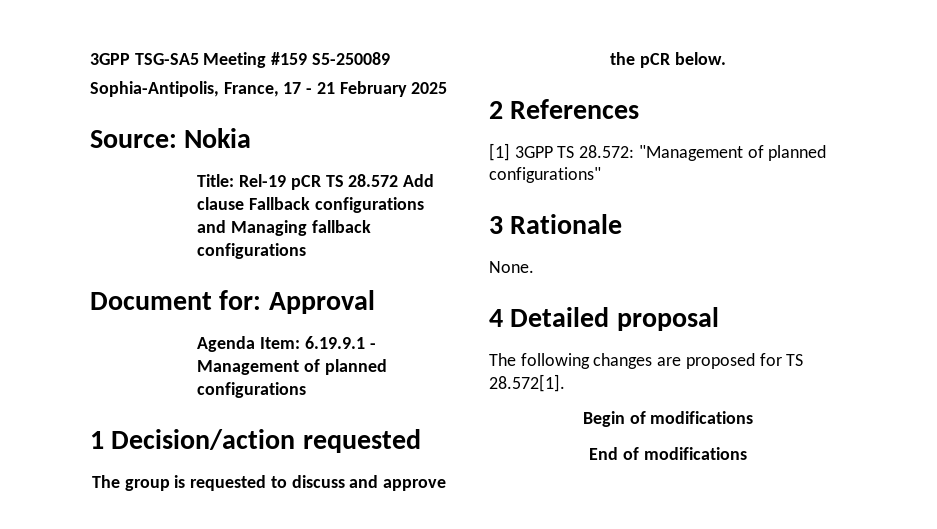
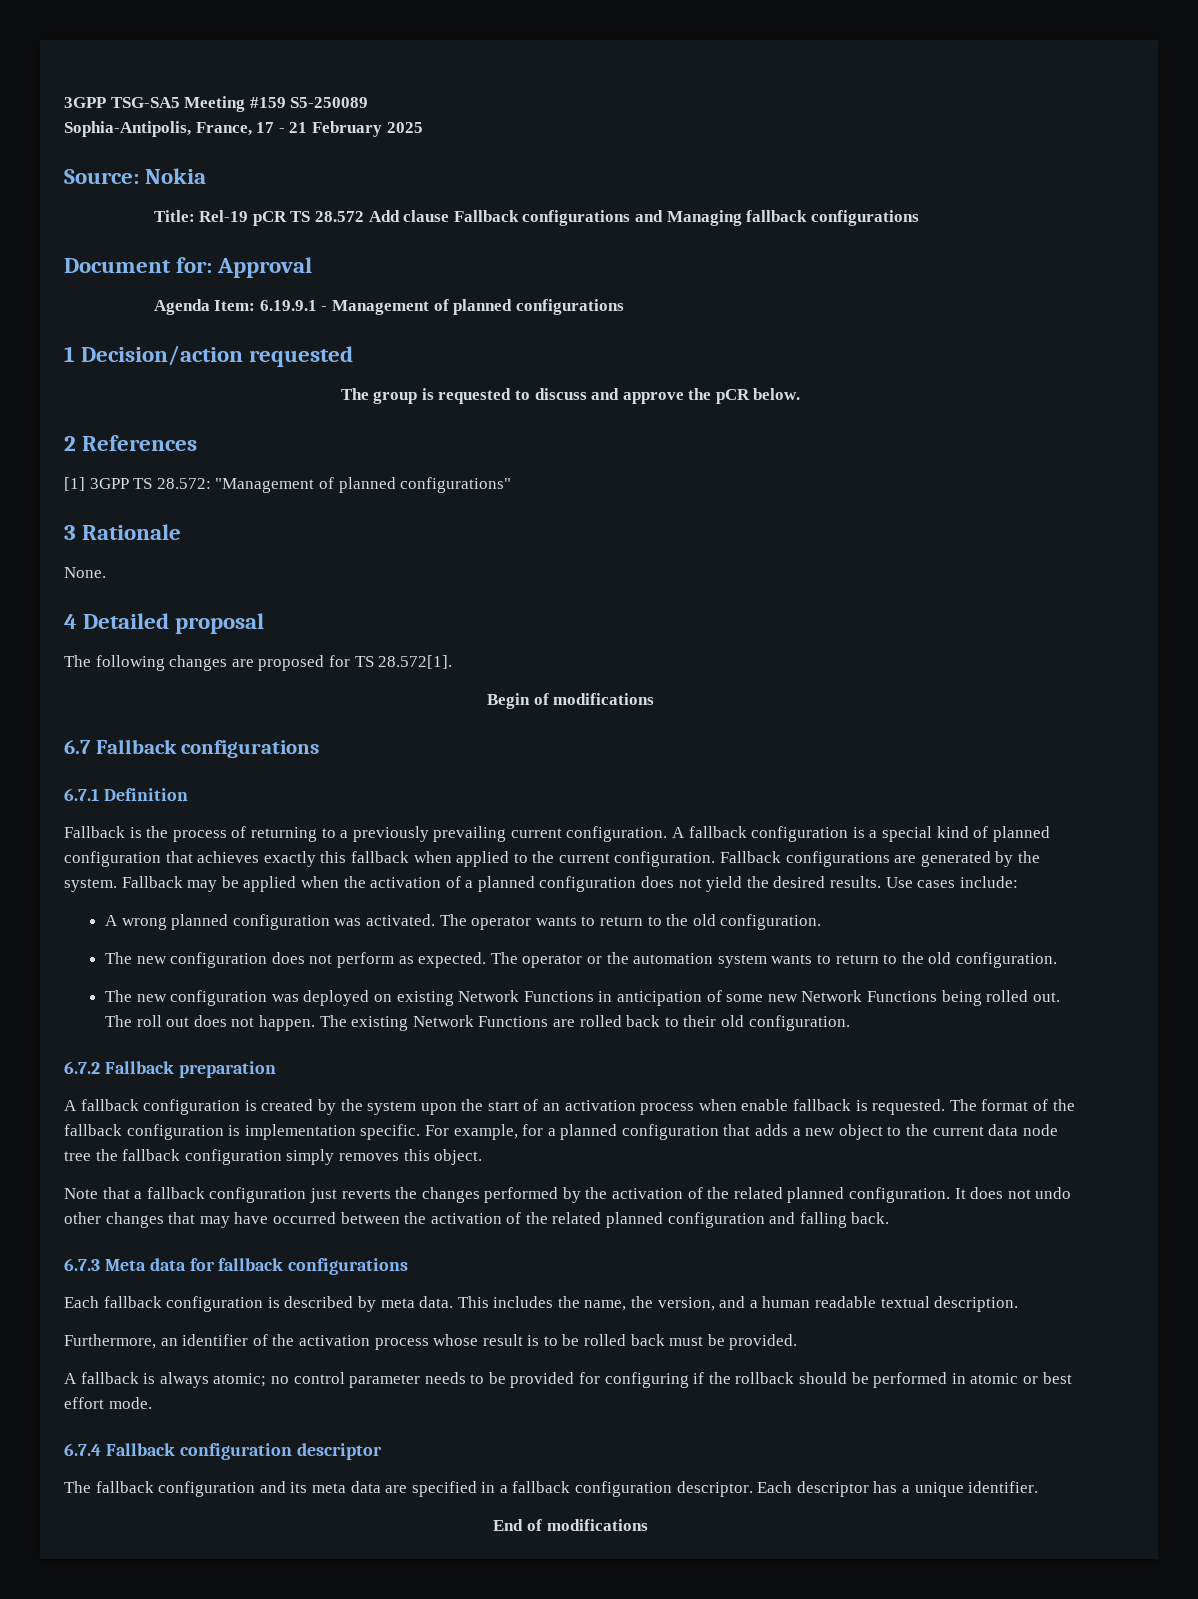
(754, 417) none -> [64,739,320,758] [64,788,188,801] [64,826,1050,842] [64,851,1041,867] [64,876,1018,892] [105,914,822,930] [105,952,1057,968] [105,990,1060,1006] [105,1015,850,1031] [64,1061,276,1078] [64,1099,1075,1115] [64,1124,1058,1140] [64,1149,483,1165] [64,1187,1072,1203] [64,1212,890,1228] [64,1258,409,1275] [64,1296,1019,1312] [64,1334,798,1350] [64,1372,1072,1388] [64,1397,152,1409] [64,1443,382,1460] [64,1481,1039,1497] // 6.7 Fallback configurations // 6.7.1 Definition // Fallback is the process of returning to a previously prevailing current configuration. A fallback configuration is a special kind of planned configuration that achieves exactly this fallback when applied to the current configuration. Fallback configurations are generated by the system. Fallback may be applied when the activation of a planned configuration does not yield the desired results. Use cases include: // A wrong planned configuration was activated. The operator wants to return to the old configuration. // The new configuration does not perform as expected. The operator or the automation system wants to return to the old configuration. // The new configuration was deployed on existing Network Functions in anticipation of some new Network Functions being rolled out. The roll out does not happen. The existing Network Functions are rolled back to their old configuration. // 6.7.2 Fallback preparation // A fallback configuration is created by the system upon the start of an activation process when enable fallback is requested. The format of the fallback configuration is implementation specific. For example, for a planned configuration that adds a new object to the current data node tree the fallback configuration simply removes this object. // Note that a fallback configuration just reverts the changes performed by the activation of the related planned configuration. It does not undo other changes that may have occurred between the activation of the related planned configuration and falling back. // 6.7.3 Meta data for fallback configurations // Each fallback configuration is described by meta data. This includes the name, the version, and a human readable textual description. // Furthermore, an identifier of the activation process whose result is to be rolled back must be provided. // A fallback is always atomic; no control parameter needs to be provided for configuring if the rollback should be performed in atomic or best effort mode. // 6.7.4 Fallback configuration descriptor // The fallback configuration and its meta data are specified in a fallback configuration descriptor. Each descriptor has a unique identifier.

